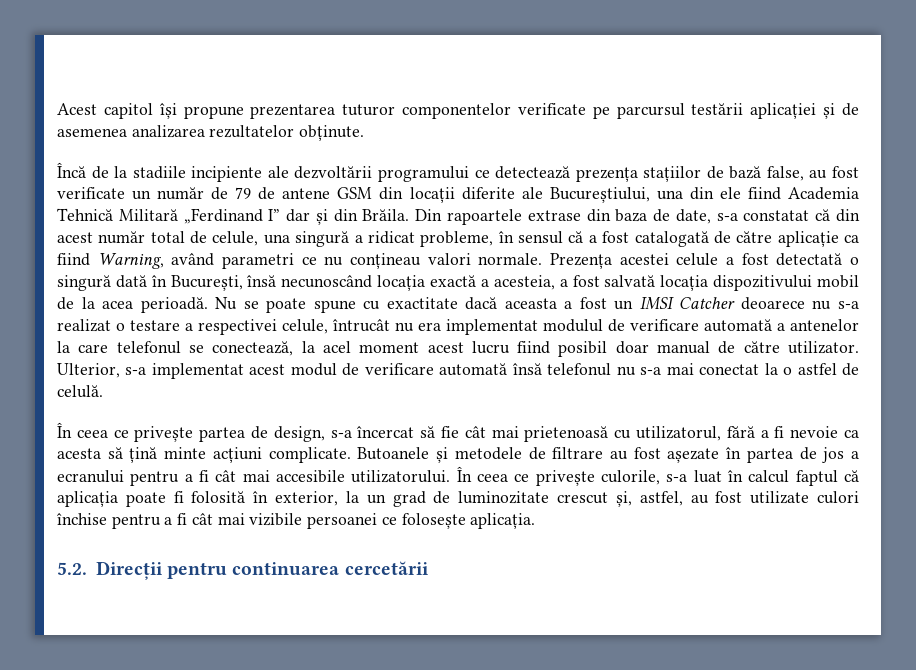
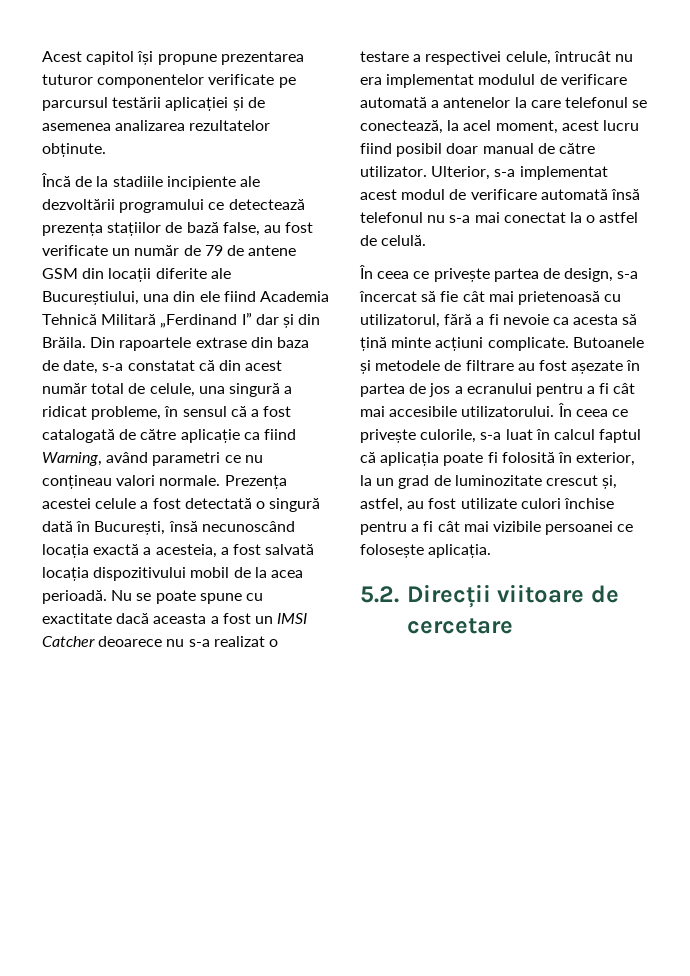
[359,342,420,353] moment -> [495,120,558,134] moment,
[167,561,429,579] pentru continuarea cercetării -> [497,584,619,603] [406,618,513,634] viitoare de cercetare

